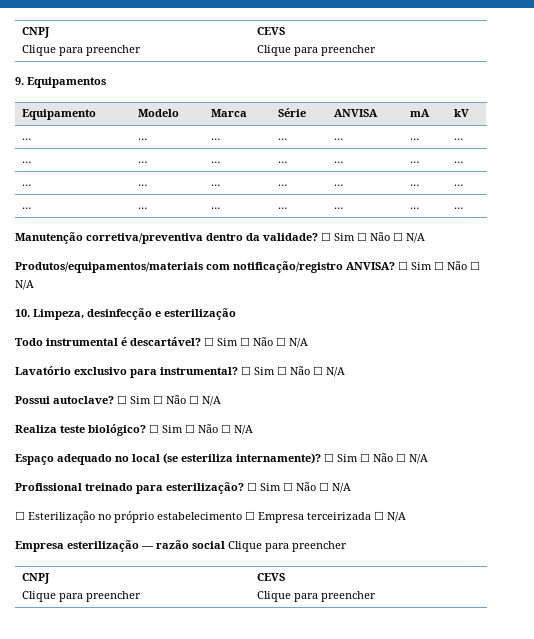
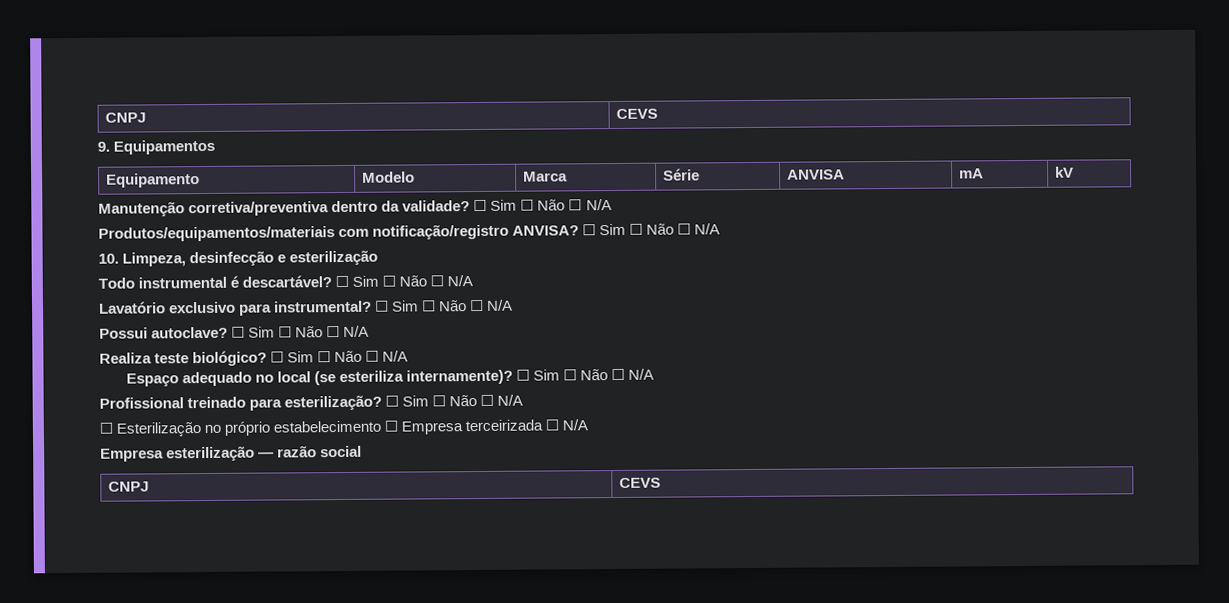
[21,27,50,38] [21,45,141,56] [256,27,285,35] [256,45,376,56] CNPJ // Clique para preencher | CEVS // Clique para preencher -> [105,112,147,123] [616,108,659,119] CNPJ | CEVS
[21,138,31,140] [137,138,147,140] [210,138,220,140] [277,138,287,140] [333,138,343,140] [409,138,419,140] [453,138,463,140] [21,161,31,163] [137,161,147,163] [210,161,220,163] [277,161,287,163] [333,161,343,163] [409,161,419,163] [453,161,463,163] [21,184,31,186] [137,184,147,186] [210,184,220,186] [277,184,287,186] [333,184,343,186] [409,184,419,186] [453,184,463,186] [21,207,31,209] [137,207,147,209] [210,207,220,209] [277,207,287,209] [333,207,343,209] [409,207,419,209] [453,207,463,209] // … | … | … | … | … | … | … // … | … | … | … | … | … | … // … | … | … | … | … | … | … // … | … | … | … | … | … | … -> (1075, 172) none
[228,541,347,552] [21,573,50,584] [21,591,141,602] [256,573,285,581] [256,591,376,602] Clique para preencher // CNPJ // Clique para preencher | CEVS // Clique para preencher -> [108,481,150,492] [619,477,662,488] // CNPJ | CEVS

